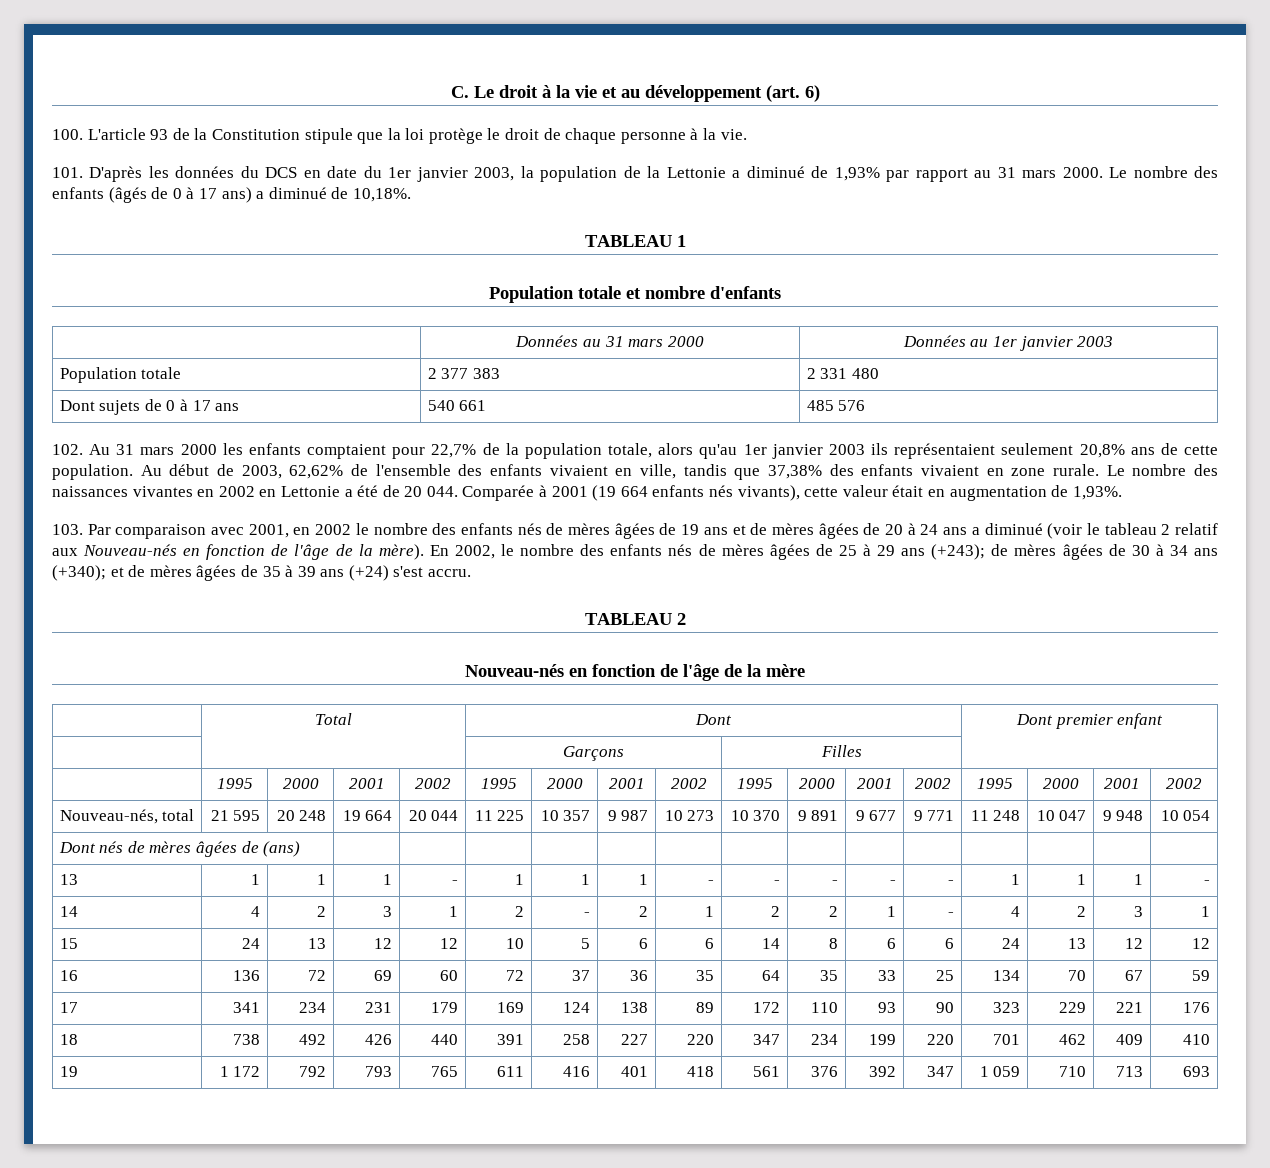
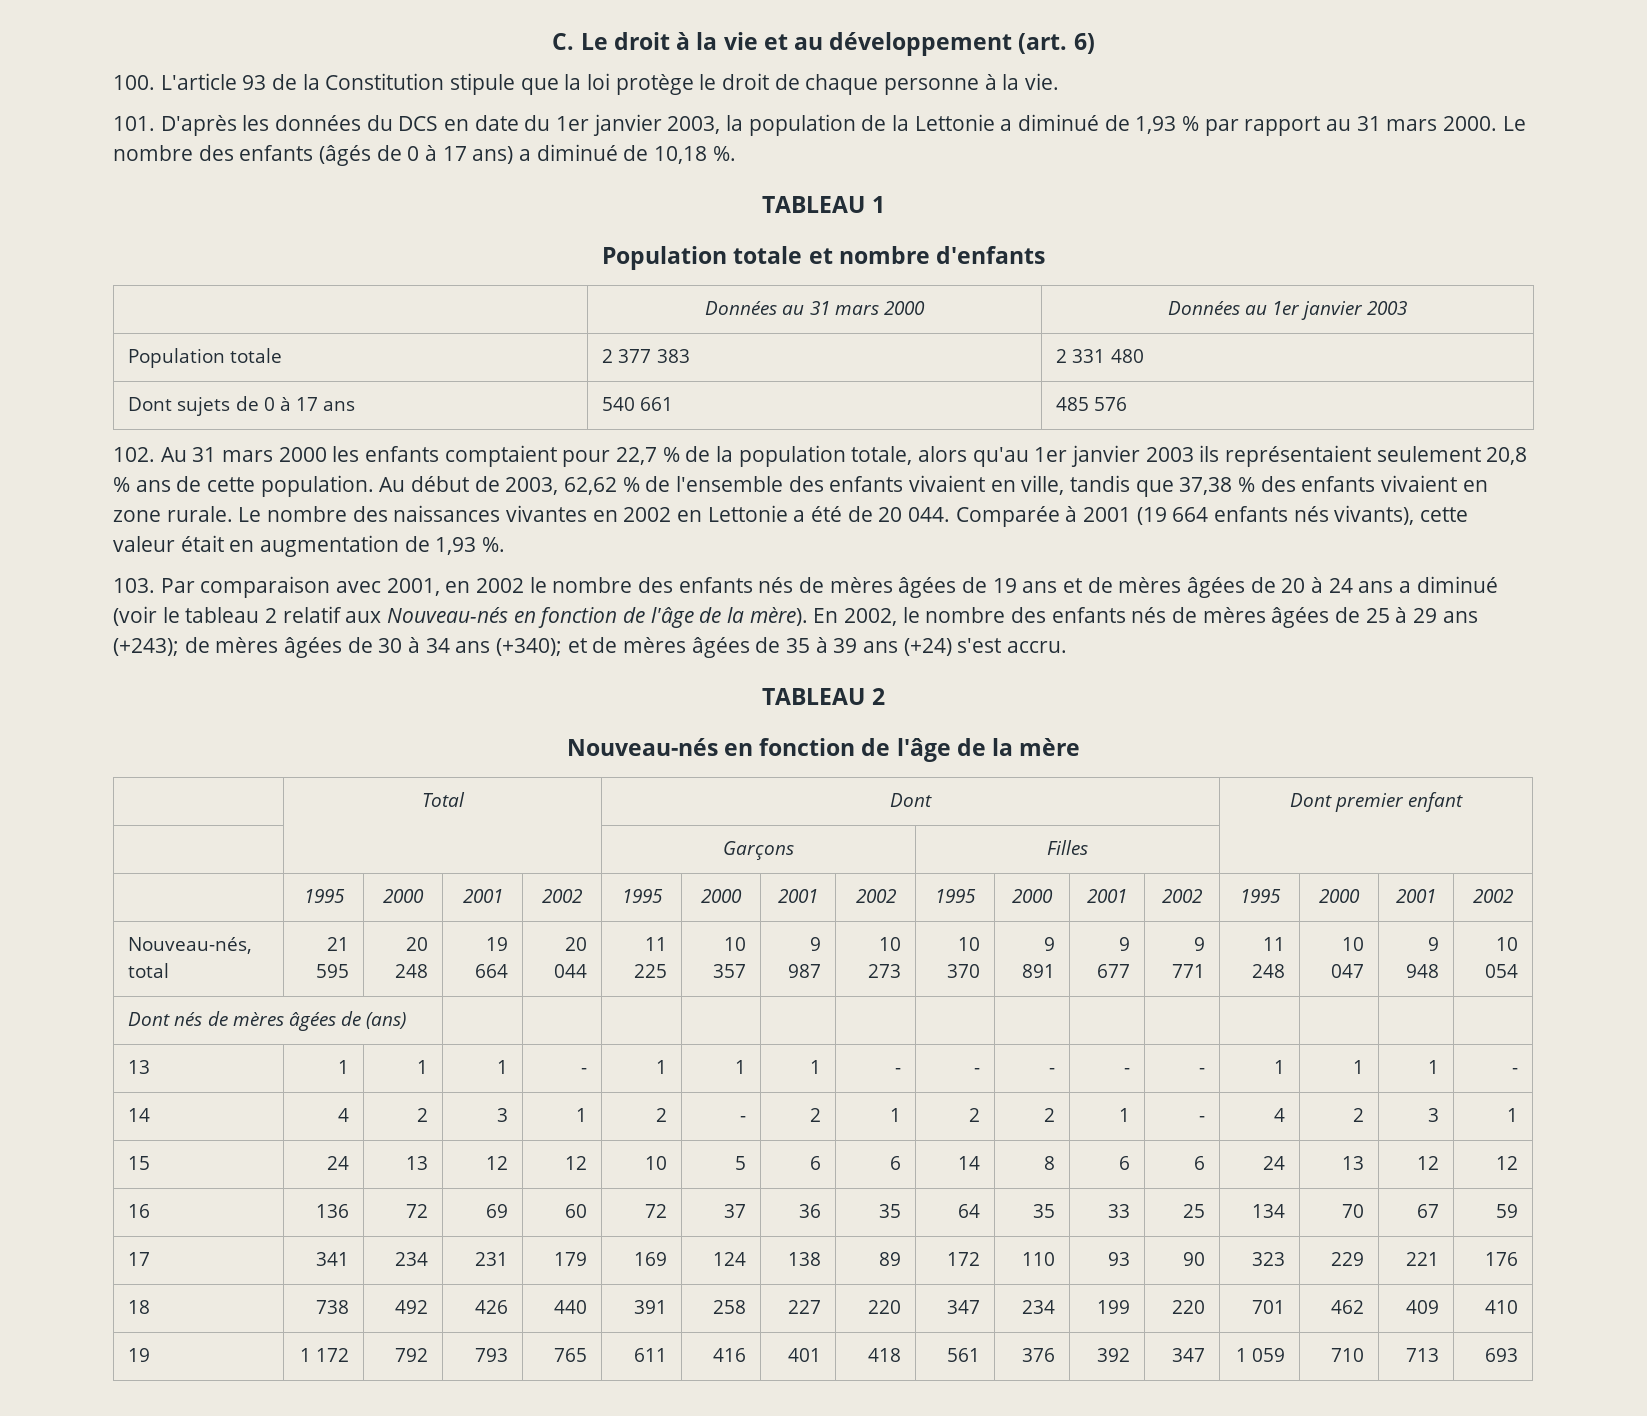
[834,167,880,181] 1,93% -> [1135,116,1200,134] 1,93 %
[352,188,411,202] 10,18%. -> [654,146,736,164] 10,18 %.
[431,444,477,458] 22,7% -> [616,447,680,465] 22,7 %
[1079,444,1125,458] 20,8% -> [1486,447,1528,465] [113,477,130,492] 20,8 %
[289,465,344,479] 62,62% -> [564,477,640,495] 62,62 %
[767,465,822,479] 37,38% -> [1179,477,1256,495] 37,38 %
[1072,486,1122,500] 1,93%. -> [435,537,506,555] 1,93 %.

